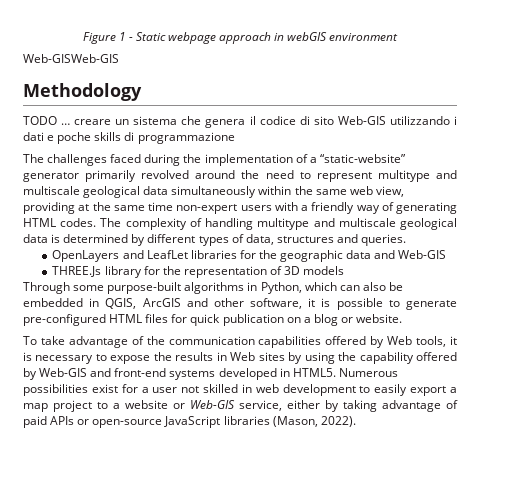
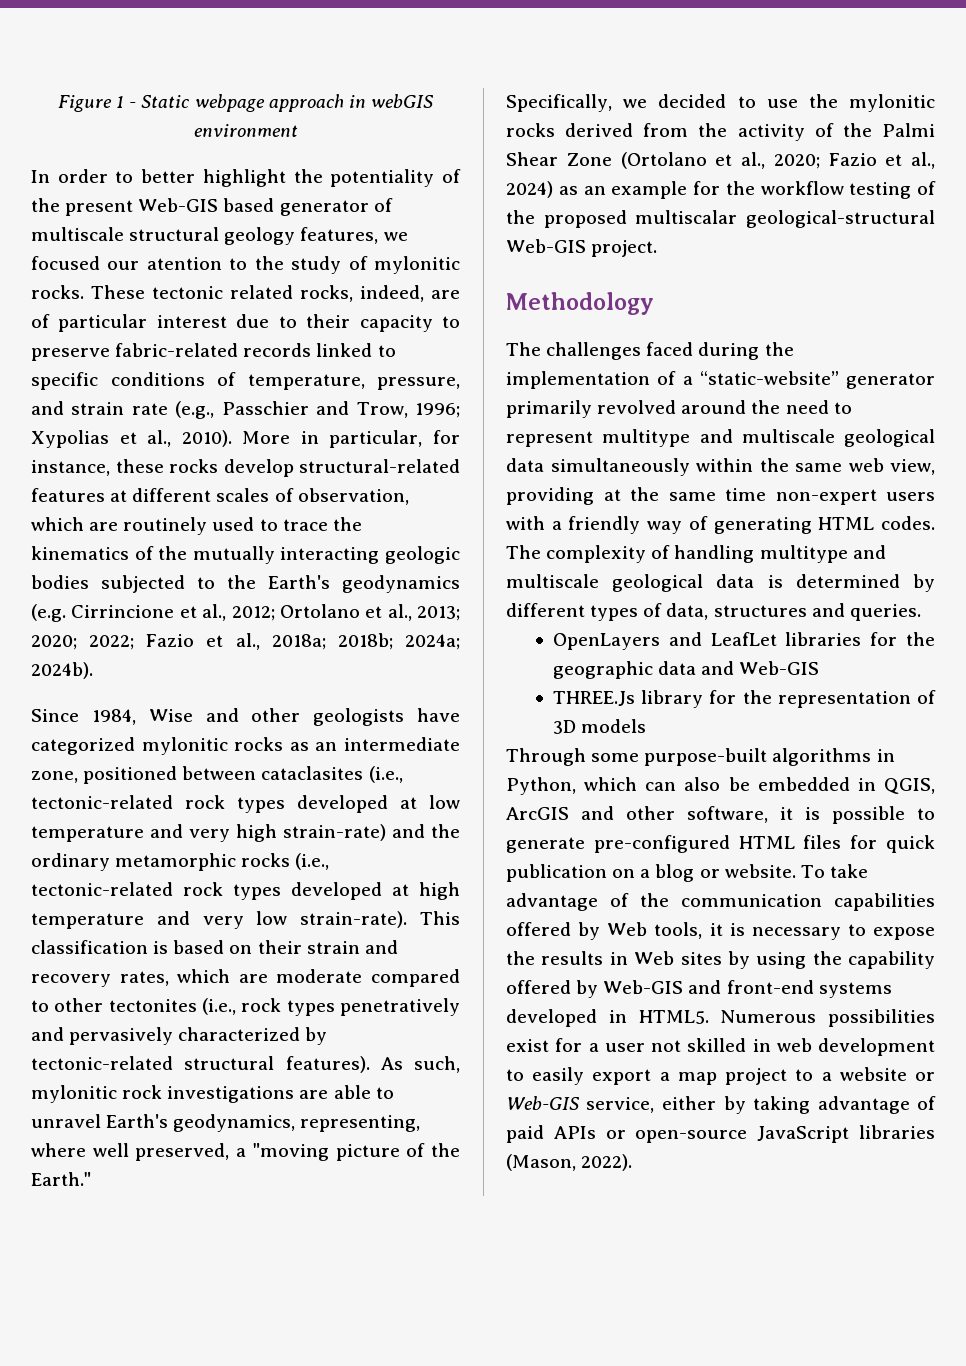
[23,54,119,63] [23,83,142,101] [23,116,458,128] [23,132,235,144] Web-GISWeb-GIS // Methodology // TODO … creare un sistema che genera il codice di sito Web-GIS utilizzando i dati e poche skills di programmazione -> [31,169,461,187] [31,198,393,216] [31,227,408,245] [31,256,460,274] [31,285,460,302] [31,314,461,332] [31,343,396,361] [31,372,460,390] [31,401,460,419] [31,430,460,448] [31,459,460,477] [31,488,409,505] [31,517,362,535] [31,546,460,564] [31,575,460,593] [31,604,460,622] [31,633,460,650] [31,662,93,679] [31,708,460,726] [31,737,461,755] [31,766,403,784] [31,795,460,813] [31,824,460,842] [31,853,330,871] [31,882,460,900] [31,911,461,929] [31,940,398,954] [31,969,460,987] [31,998,461,1016] [31,1027,328,1045] [31,1056,460,1073] [31,1085,394,1103] [31,1114,421,1132] [31,1143,461,1161] [31,1172,91,1186] [506,94,936,112] [506,123,935,141] [506,152,935,169] [506,181,936,199] [506,210,935,228] [506,239,658,257] [506,292,654,315] In order to better highlight the potentiality of the present Web-GIS based generator of multiscale structural geology features, we focused our atention to the study of mylonitic rocks. These tectonic related rocks, indeed, are of particular interest due to their capacity to preserve fabric-related records linked to specific conditions of temperature, pressure, and strain rate (e.g., Passchier and Trow, 1996; Xypolias et al., 2010). More in particular, for instance, these rocks develop structural-related features at different scales of observation, which are routinely used to trace the kinematics of the mutually interacting geologic bodies subjected to the Earth's geodynamics (e.g. Cirrincione et al., 2012; Ortolano et al., 2013; 2020; 2022; Fazio et al., 2018a; 2018b; 2024a; 2024b). // Since 1984, Wise and other geologists have categorized mylonitic rocks as an intermediate zone, positioned between cataclasites (i.e., tectonic-related rock types developed at low temperature and very high strain-rate) and the ordinary metamorphic rocks (i.e., tectonic-related rock types developed at high temperature and very low strain-rate). This classification is based on their strain and recovery rates, which are moderate compared to other tectonites (i.e., rock types penetratively and pervasively characterized by tectonic-related structural features). As such, mylonitic rock investigations are able to unravel Earth's geodynamics, representing, where well preserved, a "moving picture of the Earth." // Specifically, we decided to use the mylonitic rocks derived from the activity of the Palmi Shear Zone (Ortolano et al., 2020; Fazio et al., 2024) as an example for the workflow testing of the proposed multiscalar geological-structural Web-GIS project. // Methodology
(403, 318) // -> (796, 871) none

